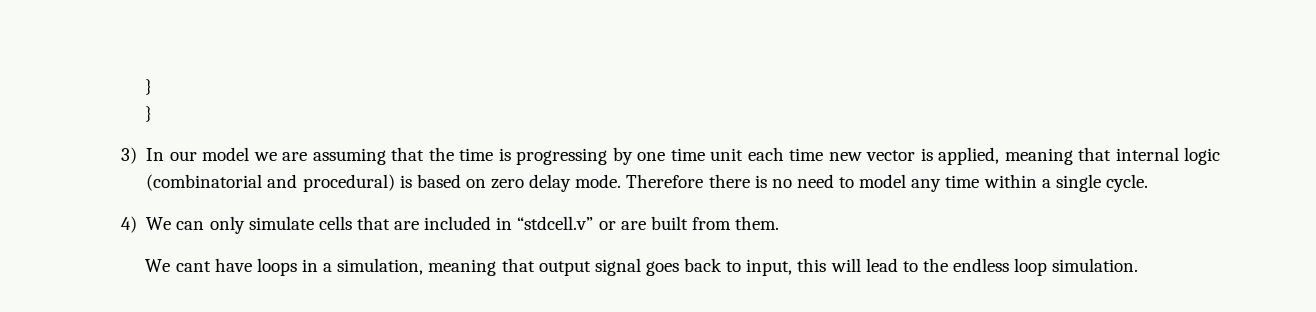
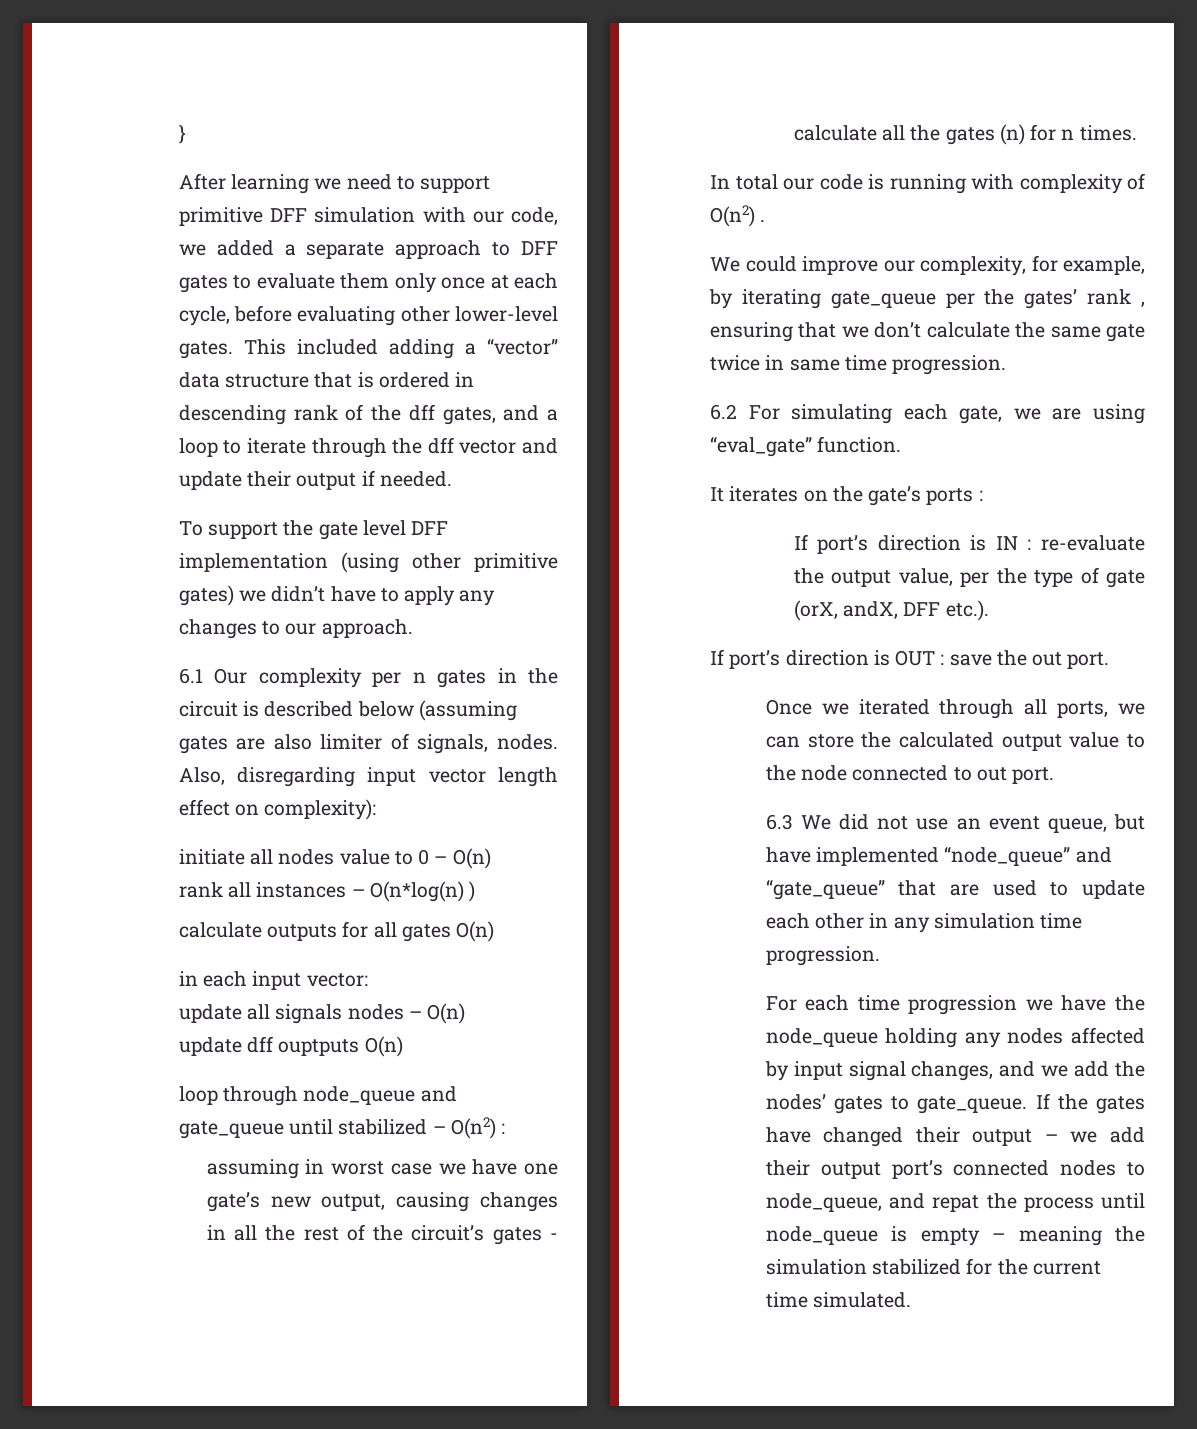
[145,79,153,95] [145,106,153,122] [120,147,1220,165] [146,174,1148,192] [120,216,780,234] [145,258,1139,276] } // } // 3) In our model we are assuming that the time is progressing by one time unit each time new vector is applied, meaning that internal logic (combinatorial and procedural) is based on zero delay mode. Therefore there is no need to model any time within a single cycle. // 4) We can only simulate cells that are included in “stdcell.v” or are built from them. // We cant have loops in a simulation, meaning that output signal goes back to input, this will lead to the endless loop simulation. -> [178,124,186,144] [178,173,491,194] [178,207,558,226] [178,240,558,259] [178,273,558,293] [178,305,558,326] [178,338,558,359] [178,372,475,388] [178,404,558,425] [178,437,558,458] [178,470,452,490] [178,520,449,540] [178,552,558,573] [178,585,496,606] [178,619,413,639] [178,668,558,688] [178,700,517,721] [178,733,558,754] [178,767,558,787] [178,799,377,820] [178,848,491,869] [178,881,476,902] [178,921,495,942] [178,971,368,990] [178,1003,466,1024] [178,1036,403,1057] [178,1086,457,1106] [178,1117,506,1139] [206,1159,558,1179] [206,1192,558,1212] [206,1224,558,1245] [793,124,1137,145] [710,173,1145,194] [710,205,766,227] [710,255,1145,276] [709,289,1145,309] [710,322,1145,342] [710,355,1007,375] [710,404,1145,424] [710,436,902,457] [710,486,983,506] [793,534,1145,554] [793,567,1145,588] [793,600,989,621] [710,649,1110,669] [765,699,1145,719] [765,732,1145,751] [765,765,1055,784] [765,814,1145,833] [765,846,1112,866] [765,879,1145,900] [765,913,1083,933] [765,946,880,966] [765,995,1145,1015] [765,1027,1145,1048] [764,1061,1145,1081] [765,1093,1145,1114] [765,1127,1145,1147] [765,1160,1145,1179] [765,1193,1145,1212] [765,1226,1145,1246] [765,1258,1101,1275] [765,1292,912,1308] } // After learning we need to support primitive DFF simulation with our code, we added a separate approach to DFF gates to evaluate them only once at each cycle, before evaluating other lower-level gates. This included adding a “vector” data structure that is ordered in descending rank of the dff gates, and a loop to iterate through the dff vector and update their output if needed. // To support the gate level DFF implementation (using other primitive gates) we didn’t have to apply any changes to our approach. // 6.1 Our complexity per n gates in the circuit is described below (assuming gates are also limiter of signals, nodes. Also, disregarding input vector length effect on complexity): // initiate all nodes value to 0 – O(n) // rank all instances – O(n*log(n) ) // calculate outputs for all gates O(n) // in each input vector: // update all signals nodes – O(n) // update dff ouptputs O(n) // loop through node_queue and gate_queue until stabilized – O(n2) : // assuming in worst case we have one gate’s new output, causing changes in all the rest of the circuit’s gates - calculate all the gates (n) for n times. // In total our code is running with complexity of O(n2) . // We could improve our complexity, for example, by iterating gate_queue per the gates’ rank , ensuring that we don’t calculate the same gate twice in same time progression. // 6.2 For simulating each gate, we are using “eval_gate” function. // It iterates on the gate’s ports : // If port’s direction is IN : re-evaluate the output value, per the type of gate (orX, andX, DFF etc.). // If port’s direction is OUT : save the out port. // Once we iterated through all ports, we can store the calculated output value to the node connected to out port. // 6.3 We did not use an event queue, but have implemented “node_queue” and “gate_queue” that are used to update each other in any simulation time progression. // For each time progression we have the node_queue holding any nodes affected by input signal changes, and we add the nodes’ gates to gate_queue. If the gates have changed their output – we add their output port’s connected nodes to node_queue, and repat the process until node_queue is empty – meaning the simulation stabilized for the current time simulated.

